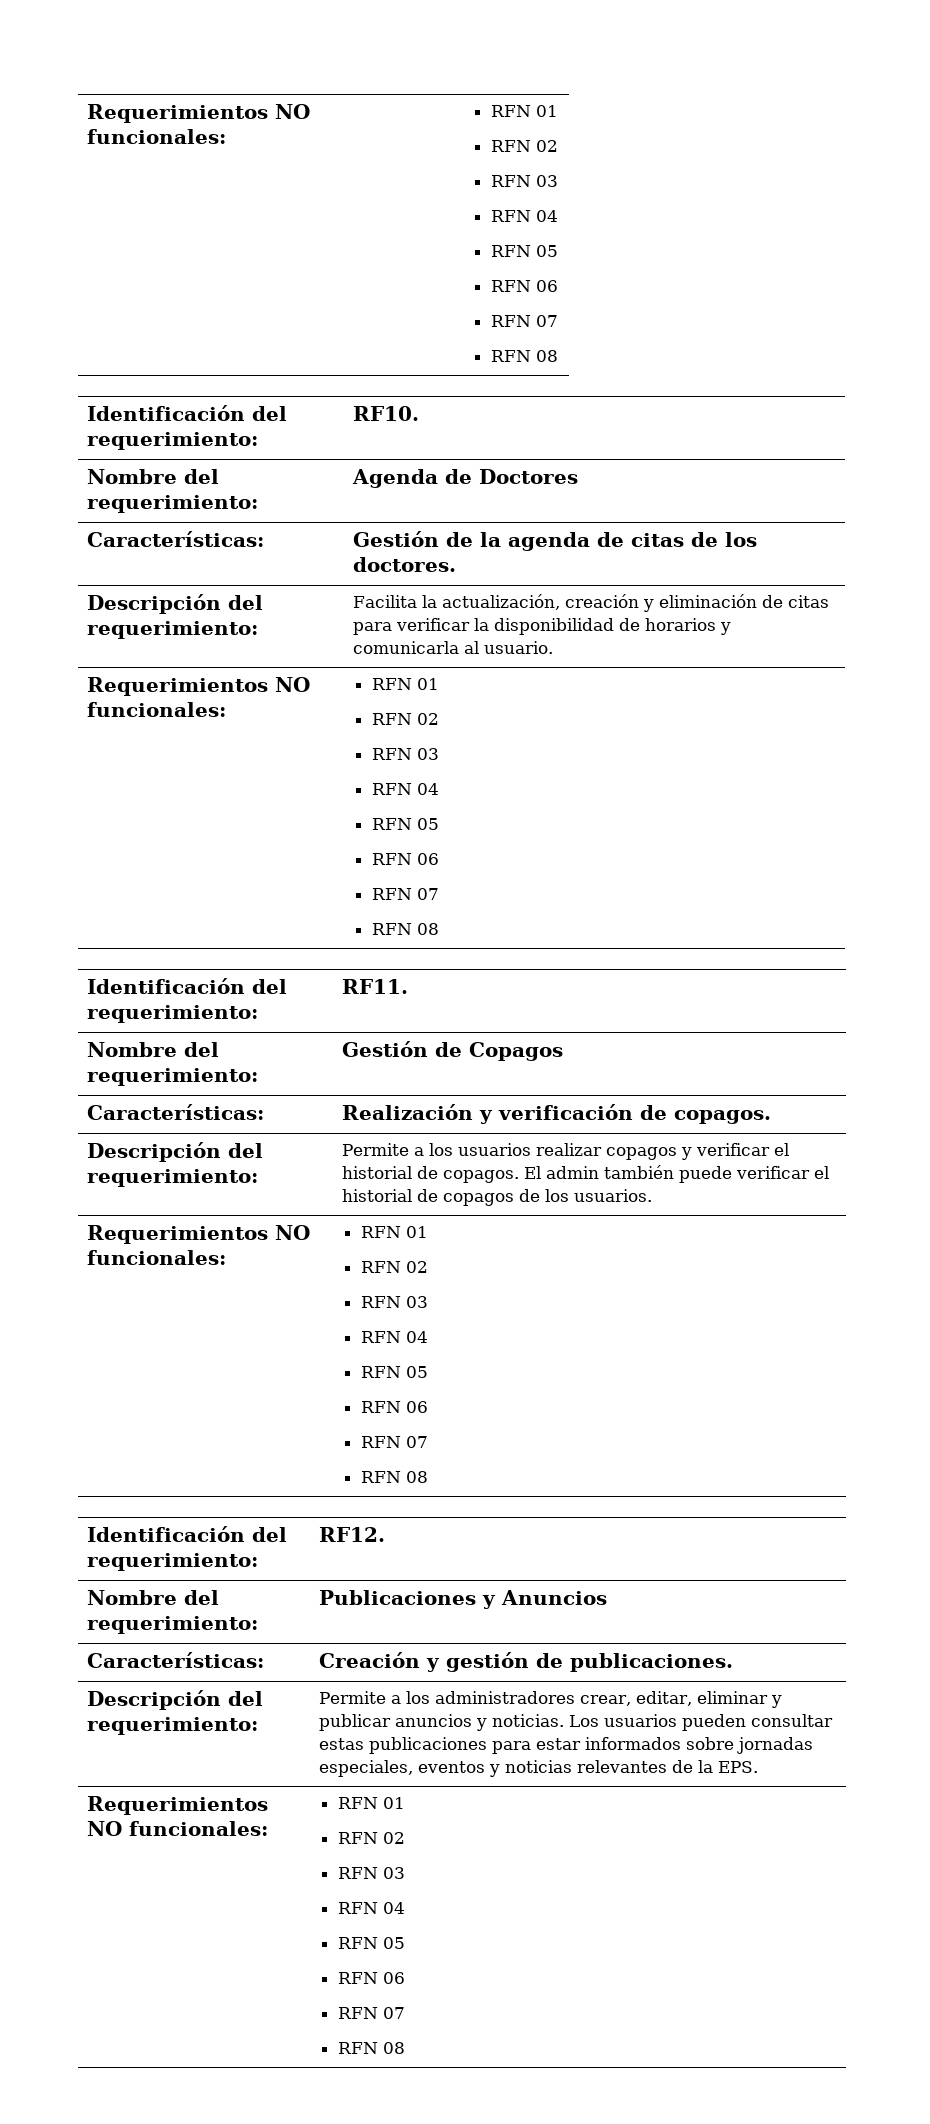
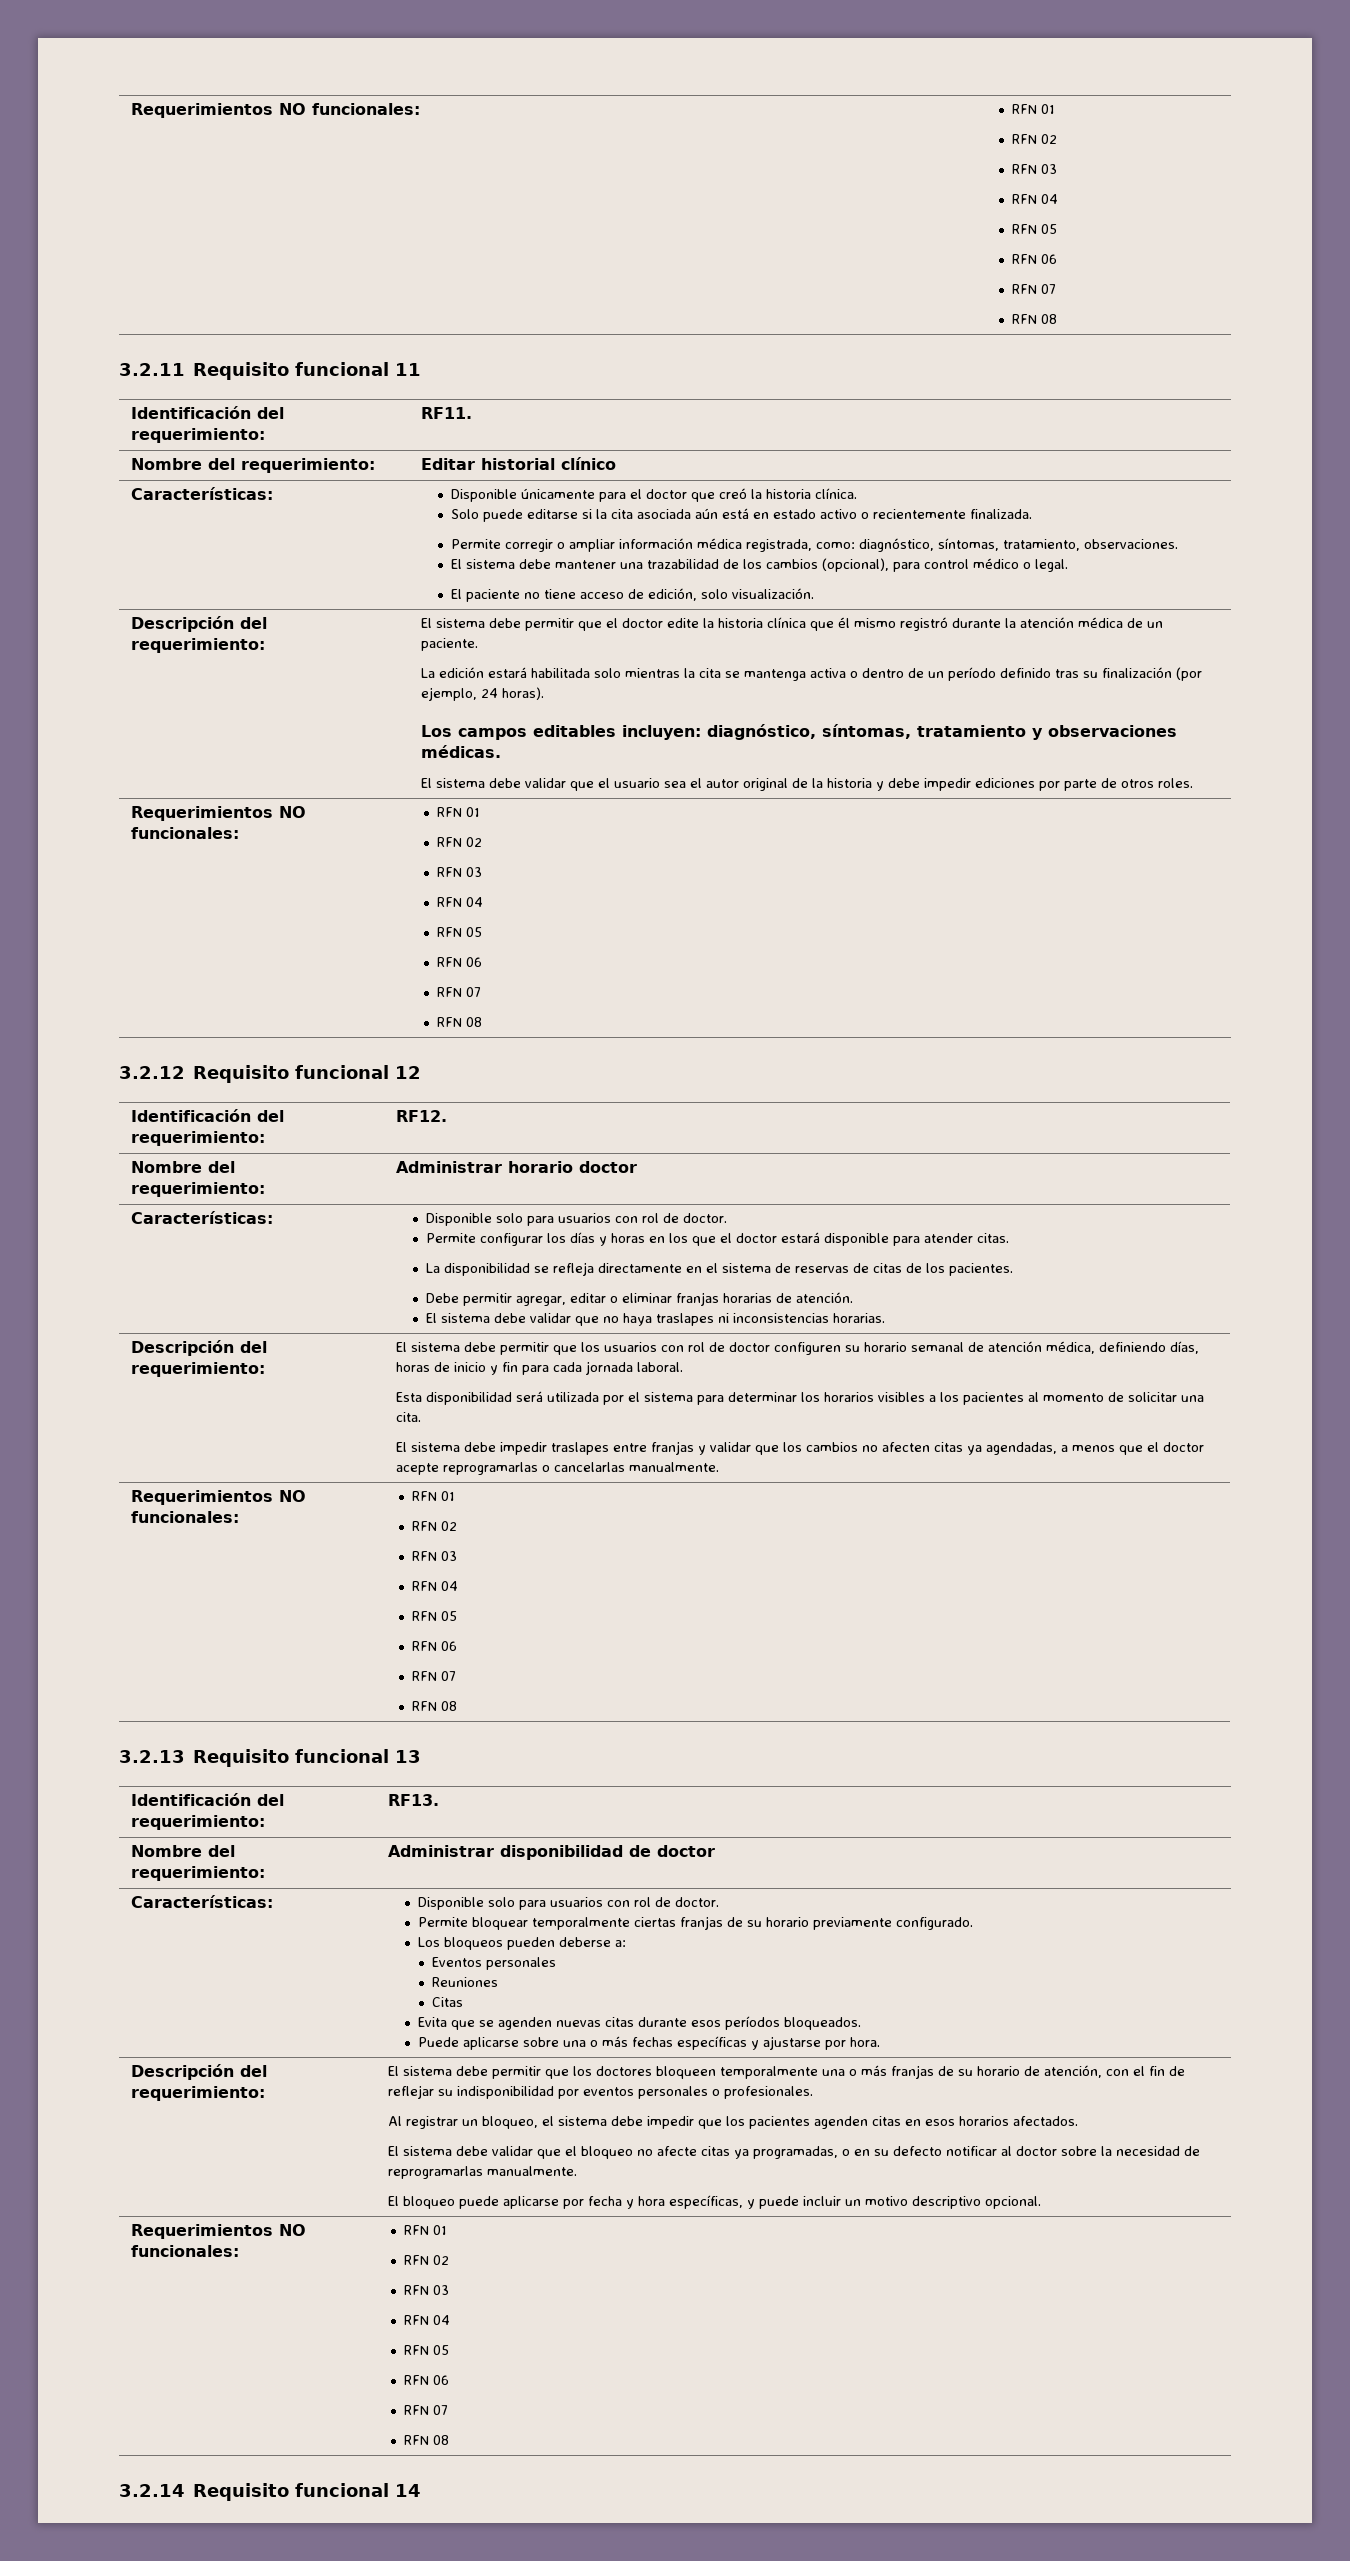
[86,405,287,421] [86,432,258,450] [352,406,419,421] [86,469,219,484] [86,495,258,513] [351,469,578,488] [86,531,264,547] [352,531,757,551] [352,557,456,572] [86,594,263,614] [86,621,258,639] [352,594,829,612] [352,618,731,635] [352,641,553,654] // Identificación del requerimiento: | RF10. // Nombre del requerimiento: | Agenda de Doctores // Características: | Gestión de la agenda de citas de los doctores. // Descripción del requerimiento: | Facilita la actualización, creación y eliminación de citas para verificar la disponibilidad de horarios y comunicarla al usuario. -> [119,362,421,380] [131,406,285,419] [131,428,266,443] [421,407,473,419] [131,458,376,473] [421,457,617,470] [131,487,274,500] [450,488,857,502] [450,508,1032,522] [450,538,1178,552] [450,558,1068,572] [450,588,814,602] [131,616,268,632] [131,638,266,653] [421,617,1164,631] [421,638,479,651] [421,667,1203,681] [421,687,545,701] [421,724,1178,740] [421,745,502,758] [421,778,1194,791] // 3.2.11 Requisito funcional 11 // Identificación del requerimiento: | RF11. // Nombre del requerimiento: | Editar historial clínico // Características: | Disponible únicamente para el doctor que creó la historia clínica. // Solo puede editarse si la cita asociada aún está en estado activo o recientemente finalizada. // Permite corregir o ampliar información médica registrada, como: diagnóstico, síntomas, tratamiento, observaciones. // El sistema debe mantener una trazabilidad de los cambios (opcional), para control médico o legal. // El paciente no tiene acceso de edición, solo visualización. // Descripción del requerimiento: | El sistema debe permitir que el doctor edite la historia clínica que él mismo registró durante la atención médica de un paciente. // La edición estará habilitada solo mientras la cita se mantenga activa o dentro de un período definido tras su finalización (por ejemplo, 24 horas). // Los campos editables incluyen: diagnóstico, síntomas, tratamiento y observaciones médicas. // El sistema debe validar que el usuario sea el autor original de la historia y debe impedir ediciones por parte de otros roles.
[86,978,287,994] [86,1005,258,1023] [341,979,408,994] [86,1042,219,1057] [86,1068,258,1086] [341,1041,563,1061] [86,1104,264,1120] [341,1104,771,1124] [86,1142,263,1162] [86,1169,258,1187] [341,1143,789,1160] [341,1165,829,1183] [341,1189,652,1206] // Identificación del requerimiento: | RF11. // Nombre del requerimiento: | Gestión de Copagos // Características: | Realización y verificación de copagos. // Descripción del requerimiento: | Permite a los usuarios realizar copagos y verificar el historial de copagos. El admin también puede verificar el historial de copagos de los usuarios. -> [119,1065,421,1083] [131,1109,285,1122] [131,1131,266,1146] [396,1110,448,1122] [131,1161,236,1173] [131,1182,266,1197] [396,1161,638,1173] [131,1211,274,1224] [425,1213,727,1226] [425,1232,1009,1246] [425,1262,1013,1276] [425,1292,853,1306] [425,1313,885,1326] [131,1340,268,1356] [131,1362,266,1377] [396,1341,1200,1355] [396,1361,684,1375] [396,1391,1205,1405] [396,1412,422,1422] [396,1441,1205,1455] [396,1462,720,1475] // 3.2.12 Requisito funcional 12 // Identificación del requerimiento: | RF12. // Nombre del requerimiento: | Administrar horario doctor // Características: | Disponible solo para usuarios con rol de doctor. // Permite configurar los días y horas en los que el doctor estará disponible para atender citas. // La disponibilidad se refleja directamente en el sistema de reservas de citas de los pacientes. // Debe permitir agregar, editar o eliminar franjas horarias de atención. // El sistema debe validar que no haya traslapes ni inconsistencias horarias. // Descripción del requerimiento: | El sistema debe permitir que los usuarios con rol de doctor configuren su horario semanal de atención médica, definiendo días, horas de inicio y fin para cada jornada laboral. // Esta disponibilidad será utilizada por el sistema para determinar los horarios visibles a los pacientes al momento de solicitar una cita. // El sistema debe impedir traslapes entre franjas y validar que los cambios no afecten citas ya agendadas, a menos que el doctor acepte reprogramarlas o cancelarlas manualmente.
[86,1526,287,1542] [86,1553,258,1571] [318,1527,385,1542] [86,1590,219,1605] [86,1616,258,1634] [318,1590,607,1609] [86,1652,264,1668] [318,1652,733,1672] [86,1690,263,1710] [86,1717,258,1735] [318,1691,782,1708] [318,1714,833,1731] [318,1737,813,1754] [318,1760,758,1777] // Identificación del requerimiento: | RF12. // Nombre del requerimiento: | Publicaciones y Anuncios // Características: | Creación y gestión de publicaciones. // Descripción del requerimiento: | Permite a los administradores crear, editar, eliminar y publicar anuncios y noticias. Los usuarios pueden consultar estas publicaciones para estar informados sobre jornadas especiales, eventos y noticias relevantes de la EPS. -> [119,1749,421,1767] [131,1793,285,1806] [131,1815,266,1830] [388,1794,440,1806] [131,1845,236,1857] [131,1866,266,1881] [388,1845,716,1860] [131,1895,274,1908] [417,1897,719,1910] [417,1916,973,1930] [417,1937,626,1950] [431,1957,556,1970] [431,1977,498,1987] [431,1997,463,2007] [417,2016,861,2030] [417,2036,880,2050] [131,2064,268,2080] [131,2086,266,2101] [388,2065,1186,2079] [388,2085,814,2099] [388,2116,1079,2129] [388,2146,1201,2159] [388,2166,578,2179] [388,2195,1042,2209] // 3.2.13 Requisito funcional 13 // Identificación del requerimiento: | RF13. // Nombre del requerimiento: | Administrar disponibilidad de doctor // Características: | Disponible solo para usuarios con rol de doctor. // Permite bloquear temporalmente ciertas franjas de su horario previamente configurado. // Los bloqueos pueden deberse a: // Eventos personales // Reuniones // Citas // Evita que se agenden nuevas citas durante esos períodos bloqueados. // Puede aplicarse sobre una o más fechas específicas y ajustarse por hora. // Descripción del requerimiento: | El sistema debe permitir que los doctores bloqueen temporalmente una o más franjas de su horario de atención, con el fin de reflejar su indisponibilidad por eventos personales o profesionales. // Al registrar un bloqueo, el sistema debe impedir que los pacientes agenden citas en esos horarios afectados. // El sistema debe validar que el bloqueo no afecte citas ya programadas, o en su defecto notificar al doctor sobre la necesidad de reprogramarlas manualmente. // El bloqueo puede aplicarse por fecha y hora específicas, y puede incluir un motivo descriptivo opcional.
(405, 2048) none -> [119,2483,421,2501] // 3.2.14 Requisito funcional 14

